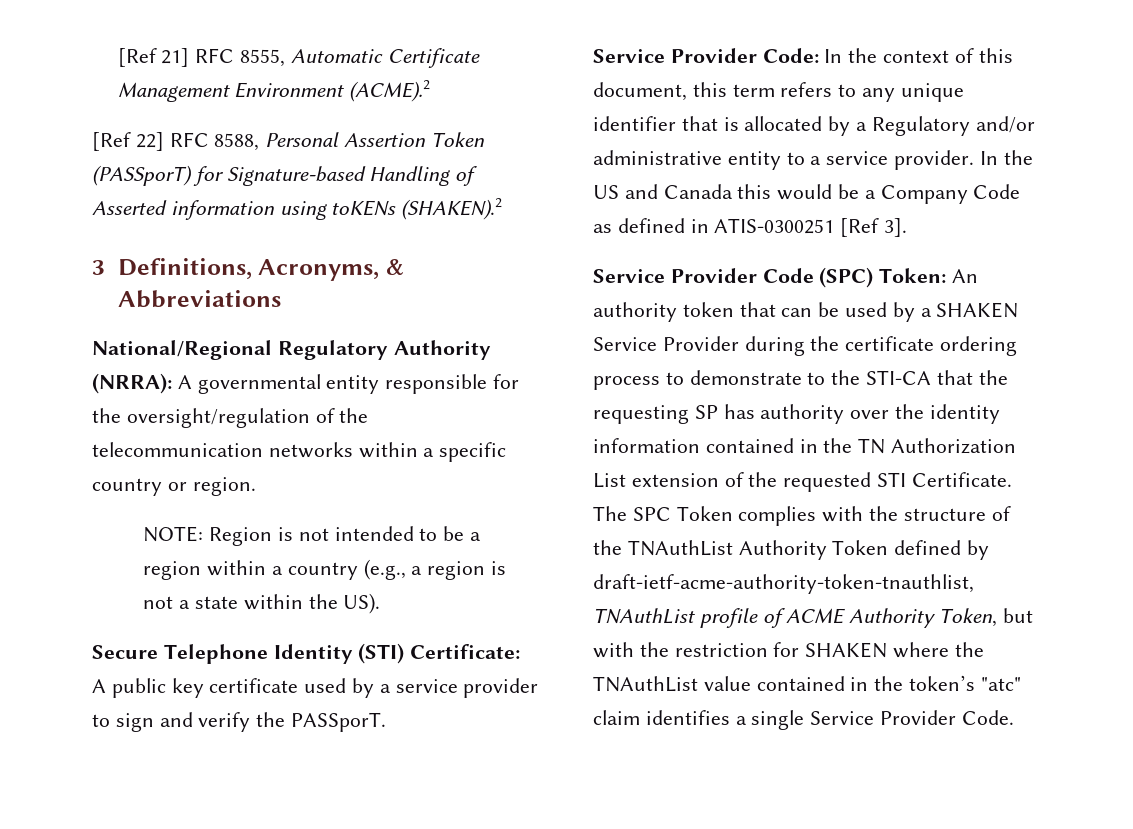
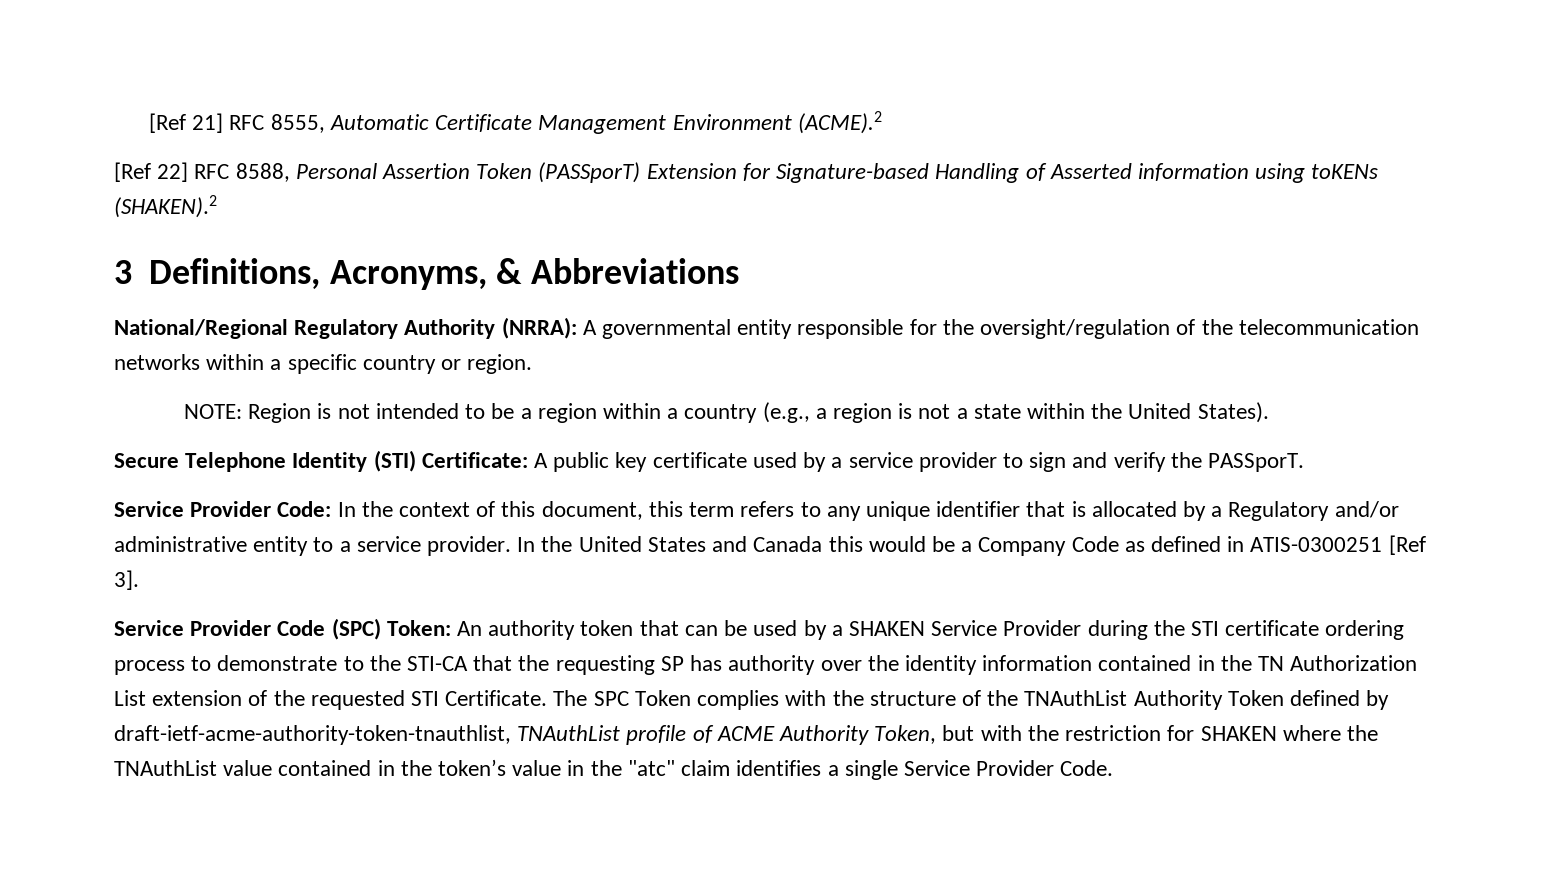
(192, 175) none -> [646,163,737,179] Extension
[343,593,381,614] US). -> [1128,402,1269,423] United States).
[593,185,619,199] US -> [578,536,706,552] United States
(840, 343) none -> [1190,621,1219,636] STI
(976, 683) none -> [512,760,622,776] value in the

